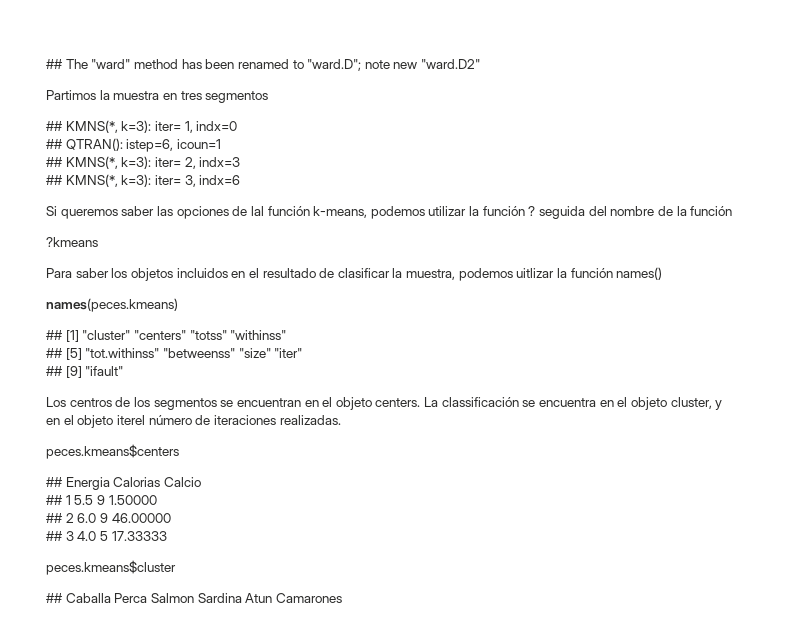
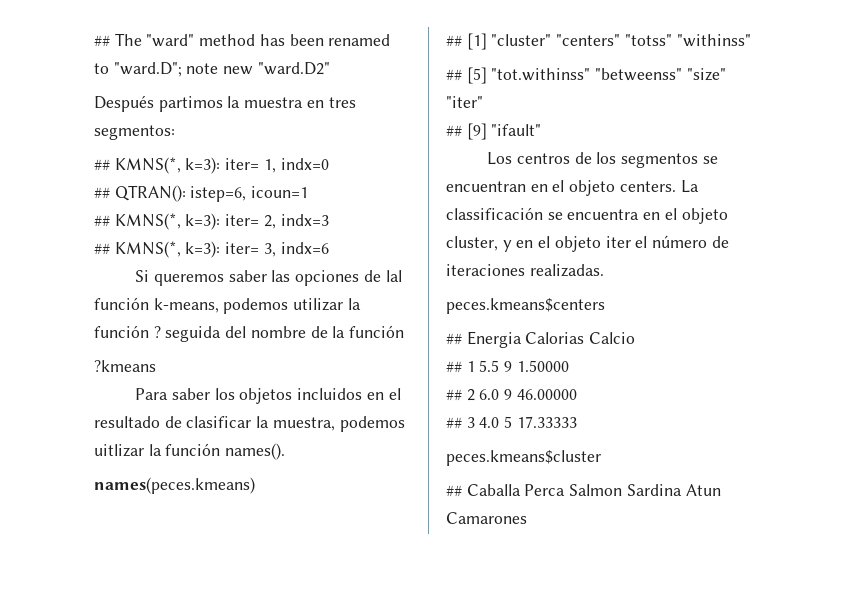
[46,90,96,100] Partimos -> [94,95,223,112] Después partimos
[205,91,269,103] segmentos -> [94,125,175,140] segmentos:
[616,267,663,280] names() -> [225,443,286,460] names().
[116,415,145,425] iterel -> [605,236,648,248] iter el

